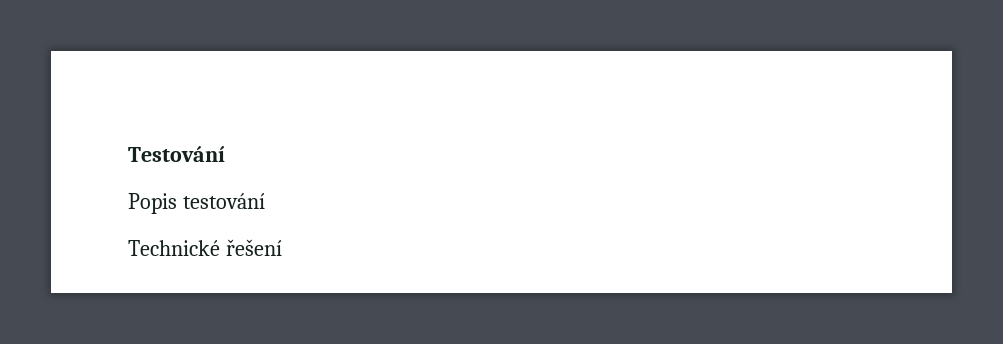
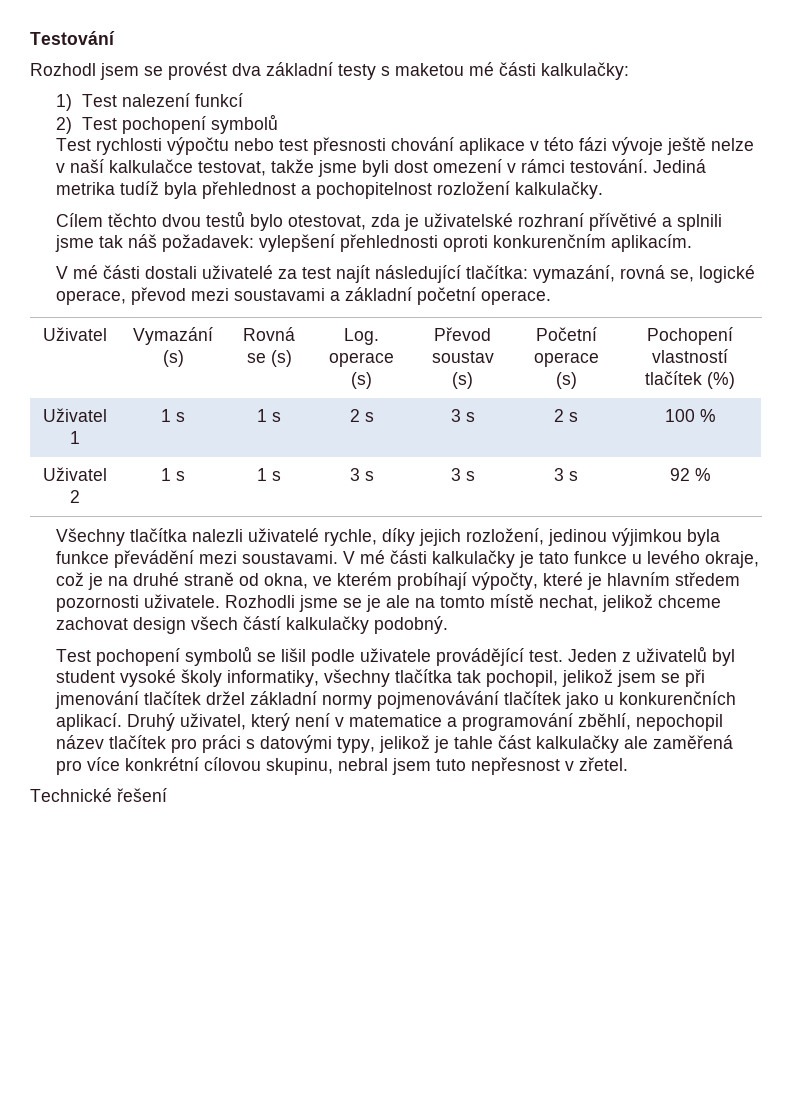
[128,193,265,214] Popis testování -> [30,62,629,80] [55,93,243,111] [55,114,278,134] [55,137,754,155] [55,159,706,177] [55,181,603,199] [55,211,722,231] [54,234,692,252] [55,265,755,283] [55,287,551,305] [43,327,107,341] [133,327,213,345] [162,350,184,367] [243,327,295,341] [246,350,292,367] [344,328,379,345] [329,352,394,367] [351,372,372,389] [434,327,491,341] [431,351,494,363] [452,372,473,389] [535,327,597,341] [533,352,599,367] [555,372,577,389] [647,327,733,345] [652,349,728,363] [645,371,735,389] [43,408,107,422] [70,431,80,444] [161,409,185,422] [257,409,281,422] [349,409,374,422] [450,409,475,422] [554,409,578,422] [664,409,716,422] [43,467,107,481] [70,490,80,503] [161,468,185,481] [257,468,281,481] [349,468,374,481] [450,468,475,481] [554,468,578,481] [669,468,711,481] [55,528,720,546] [55,550,759,568] [55,572,740,590] [55,594,721,612] [55,616,448,634] [55,646,735,666] [55,669,705,687] [54,691,736,709] [55,713,723,731] [55,735,733,753] [55,757,628,775] Rozhodl jsem se provést dva základní testy s maketou mé části kalkulačky: // 1) Test nalezení funkcí // 2) Test pochopení symbolů // Test rychlosti výpočtu nebo test přesnosti chování aplikace v této fázi vývoje ještě nelze v naší kalkulačce testovat, takže jsme byli dost omezení v rámci testování. Jediná metrika tudíž byla přehlednost a pochopitelnost rozložení kalkulačky. // Cílem těchto dvou testů bylo otestovat, zda je uživatelské rozhraní přívětivé a splnili jsme tak náš požadavek: vylepšení přehlednosti oproti konkurenčním aplikacím. // V mé části dostali uživatelé za test najít následující tlačítka: vymazání, rovná se, logické operace, převod mezi soustavami a základní početní operace. // Uživatel | Vymazání (s) | Rovná se (s) | Log. operace (s) | Převod soustav (s) | Početní operace (s) | Pochopení vlastností tlačítek (%) // Uživatel 1 | 1 s | 1 s | 2 s | 3 s | 2 s | 100 % // Uživatel 2 | 1 s | 1 s | 3 s | 3 s | 3 s | 92 % // Všechny tlačítka nalezli uživatelé rychle, díky jejich rozložení, jedinou výjimkou byla funkce převádění mezi soustavami. V mé části kalkulačky je tato funkce u levého okraje, což je na druhé straně od okna, ve kterém probíhají výpočty, které je hlavním středem pozornosti uživatele. Rozhodli jsme se je ale na tomto místě nechat, jelikož chceme zachovat design všech částí kalkulačky podobný. // Test pochopení symbolů se lišil podle uživatele provádějící test. Jeden z uživatelů byl student vysoké školy informatiky, všechny tlačítka tak pochopil, jelikož jsem se při jmenování tlačítek držel základní normy pojmenovávání tlačítek jako u konkurenčních aplikací. Druhý uživatel, který není v matematice a programování zběhlí, nepochopil název tlačítek pro práci s datovými typy, jelikož je tahle část kalkulačky ale zaměřená pro více konkrétní cílovou skupinu, nebral jsem tuto nepřesnost v zřetel.

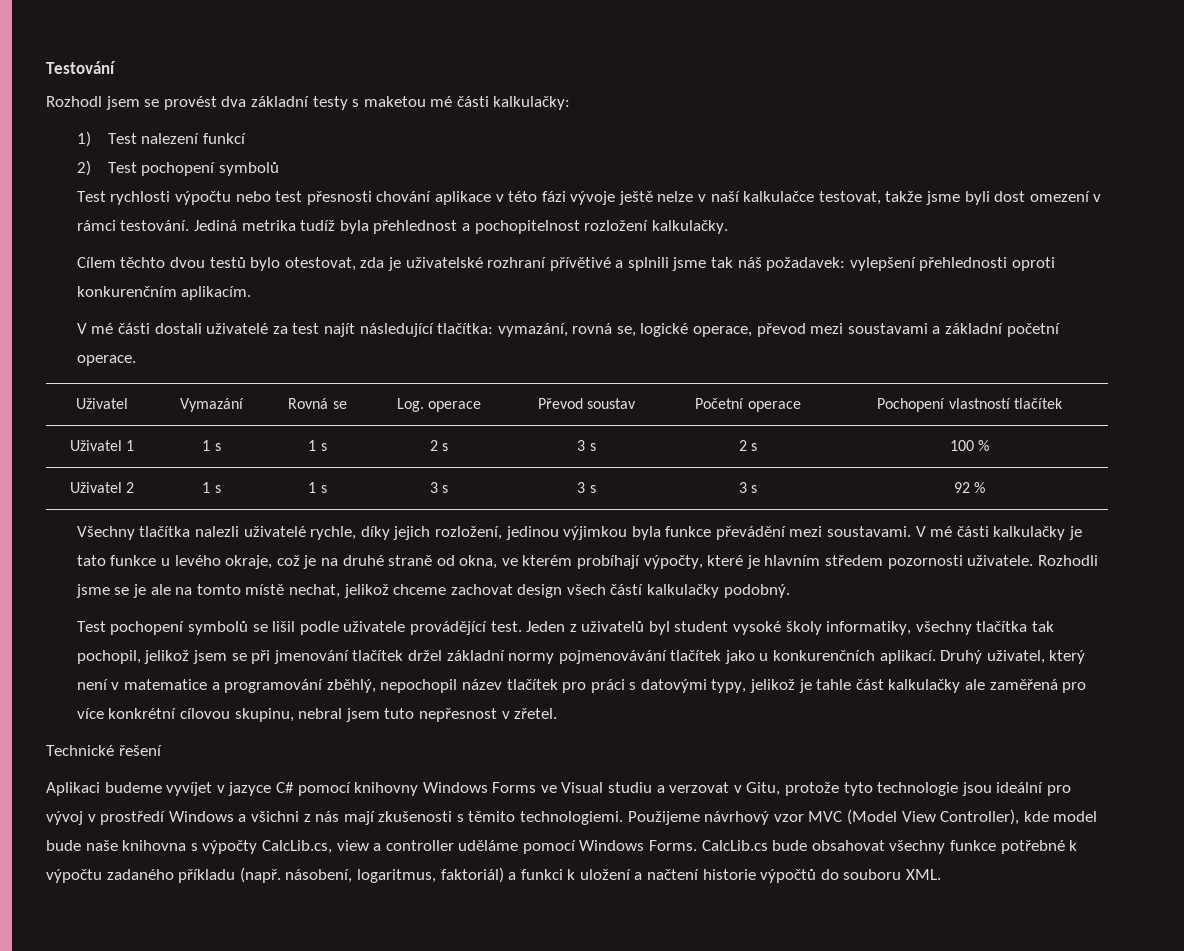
[162,350,184,367] (s) -> (244, 405) none
[270,350,292,367] (s) -> (347, 405) none
[351,372,372,389] (s) -> (482, 406) none
[452,372,473,389] (s) -> (637, 403) none
[555,372,577,389] (s) -> (801, 406) none
[707,372,735,389] (%) -> (1063, 403) none
[577,713,631,730] zběhlí, -> [326,679,376,693] zběhlý,
(167, 795) none -> [46,782,1071,796] [46,809,1098,825] [46,840,1078,854] [46,867,942,883] // Aplikaci budeme vyvíjet v jazyce C# pomocí knihovny Windows Forms ve Visual studiu a verzovat v Gitu, protože tyto technologie jsou ideální pro vývoj v prostředí Windows a všichni z nás mají zkušenosti s těmito technologiemi. Použijeme návrhový vzor MVC (Model View Controller), kde model bude naše knihovna s výpočty CalcLib.cs, view a controller uděláme pomocí Windows Forms. CalcLib.cs bude obsahovat všechny funkce potřebné k výpočtu zadaného příkladu (např. násobení, logaritmus, faktoriál) a funkci k uložení a načtení historie výpočtů do souboru XML.

